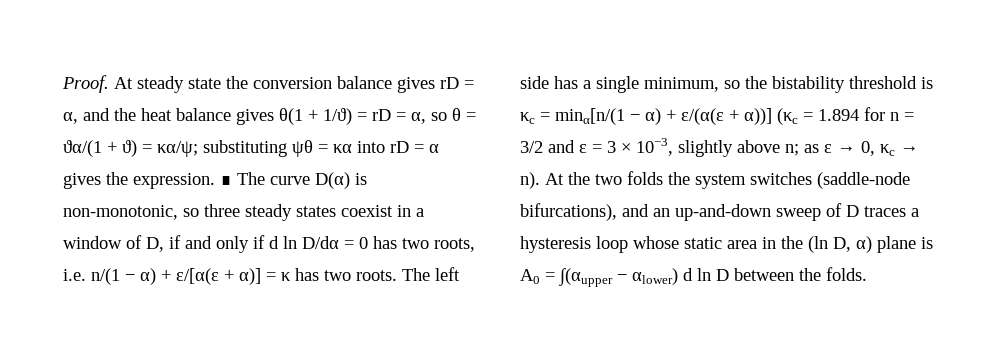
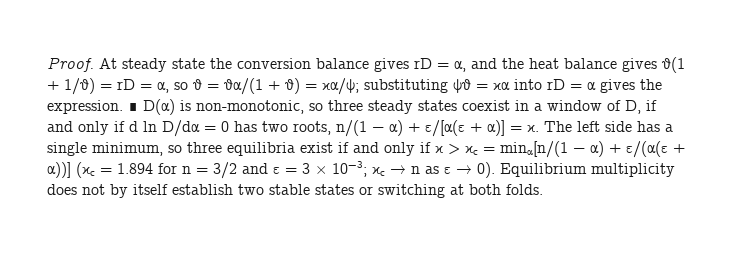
[237,172,310,185] The curve -> (138, 107) none
[63,269,86,281] i.e. -> (331, 128) none
[281,268,397,281] κ has two roots. -> [527,124,539,132] κ.
[745,76,933,93] the bistability threshold is -> [187,142,460,156] three equilibria exist if and only if κ >
[636,138,919,157] [520,171,910,189] [520,203,919,221] [520,236,933,253] [520,268,821,287] 10−3, slightly above n; as ε → 0, κc → n). At the two folds the system switches (saddle-node bifurcations), and an up-and-down sweep of D traces a hysteresis loop whose static area in the (ln D, α) plane is A0 = ∫(αupper − αlower) d ln D between the -> [332,161,675,178] [47,184,501,198] 10−3; κc → n as ε → 0). Equilibrium multiplicity does not by itself establish two stable states or switching at both

